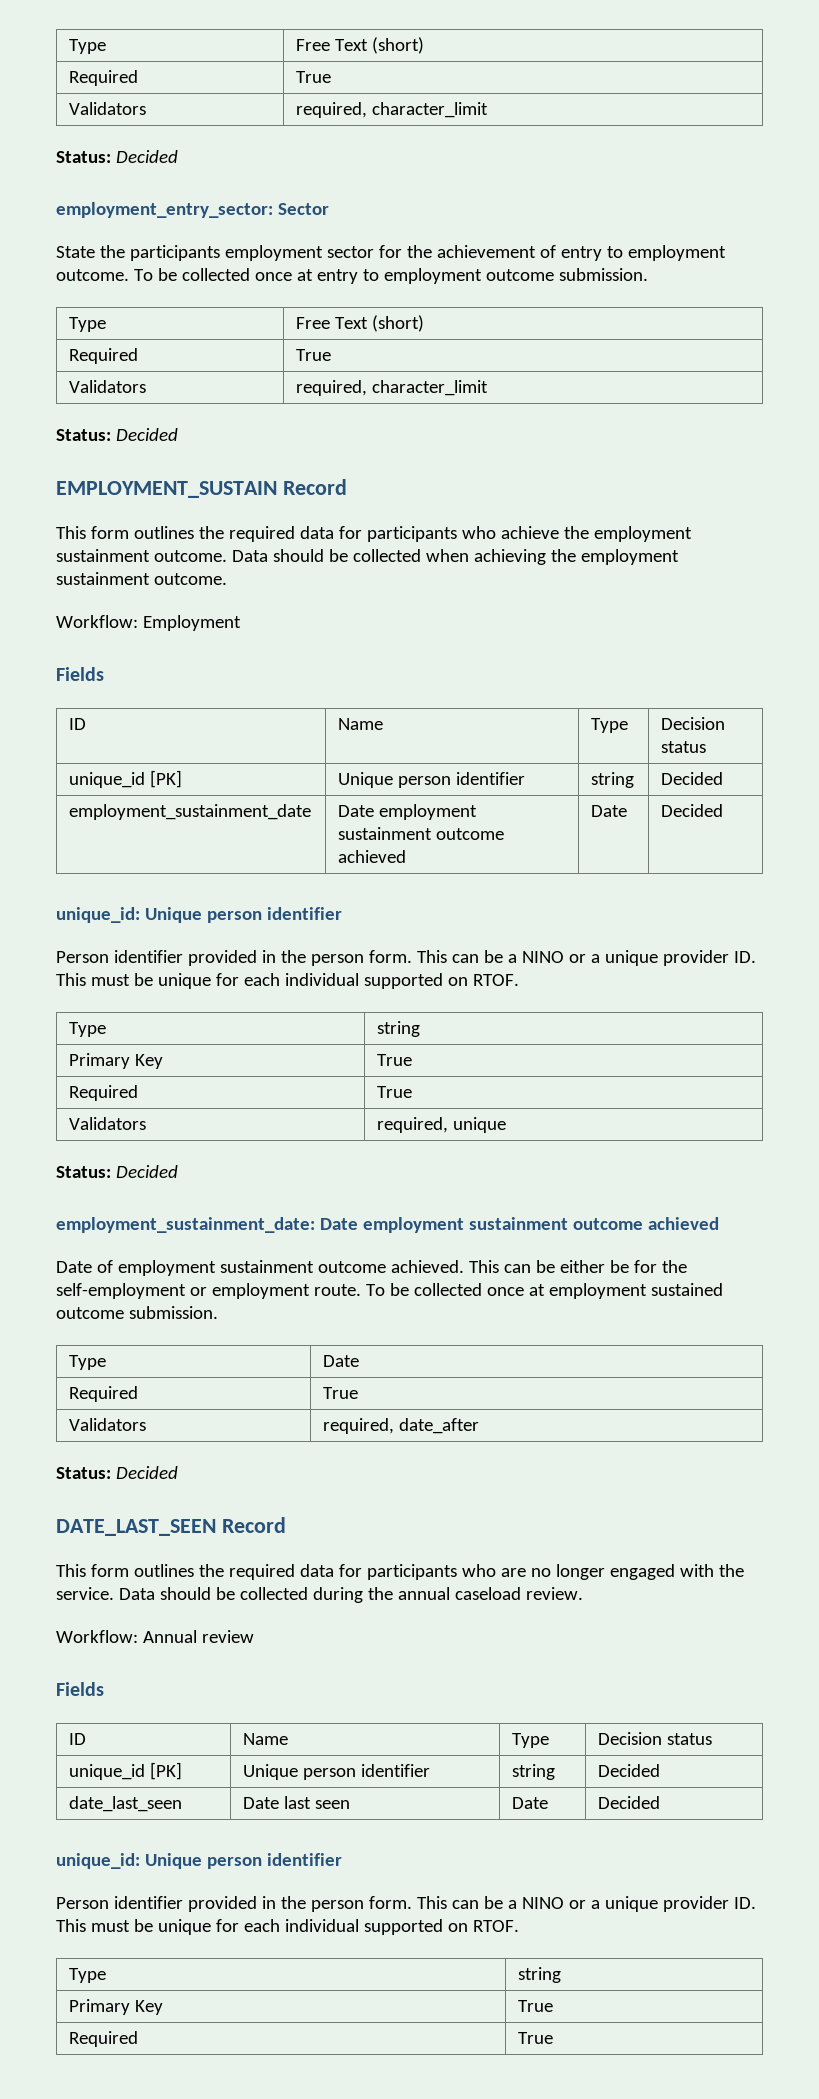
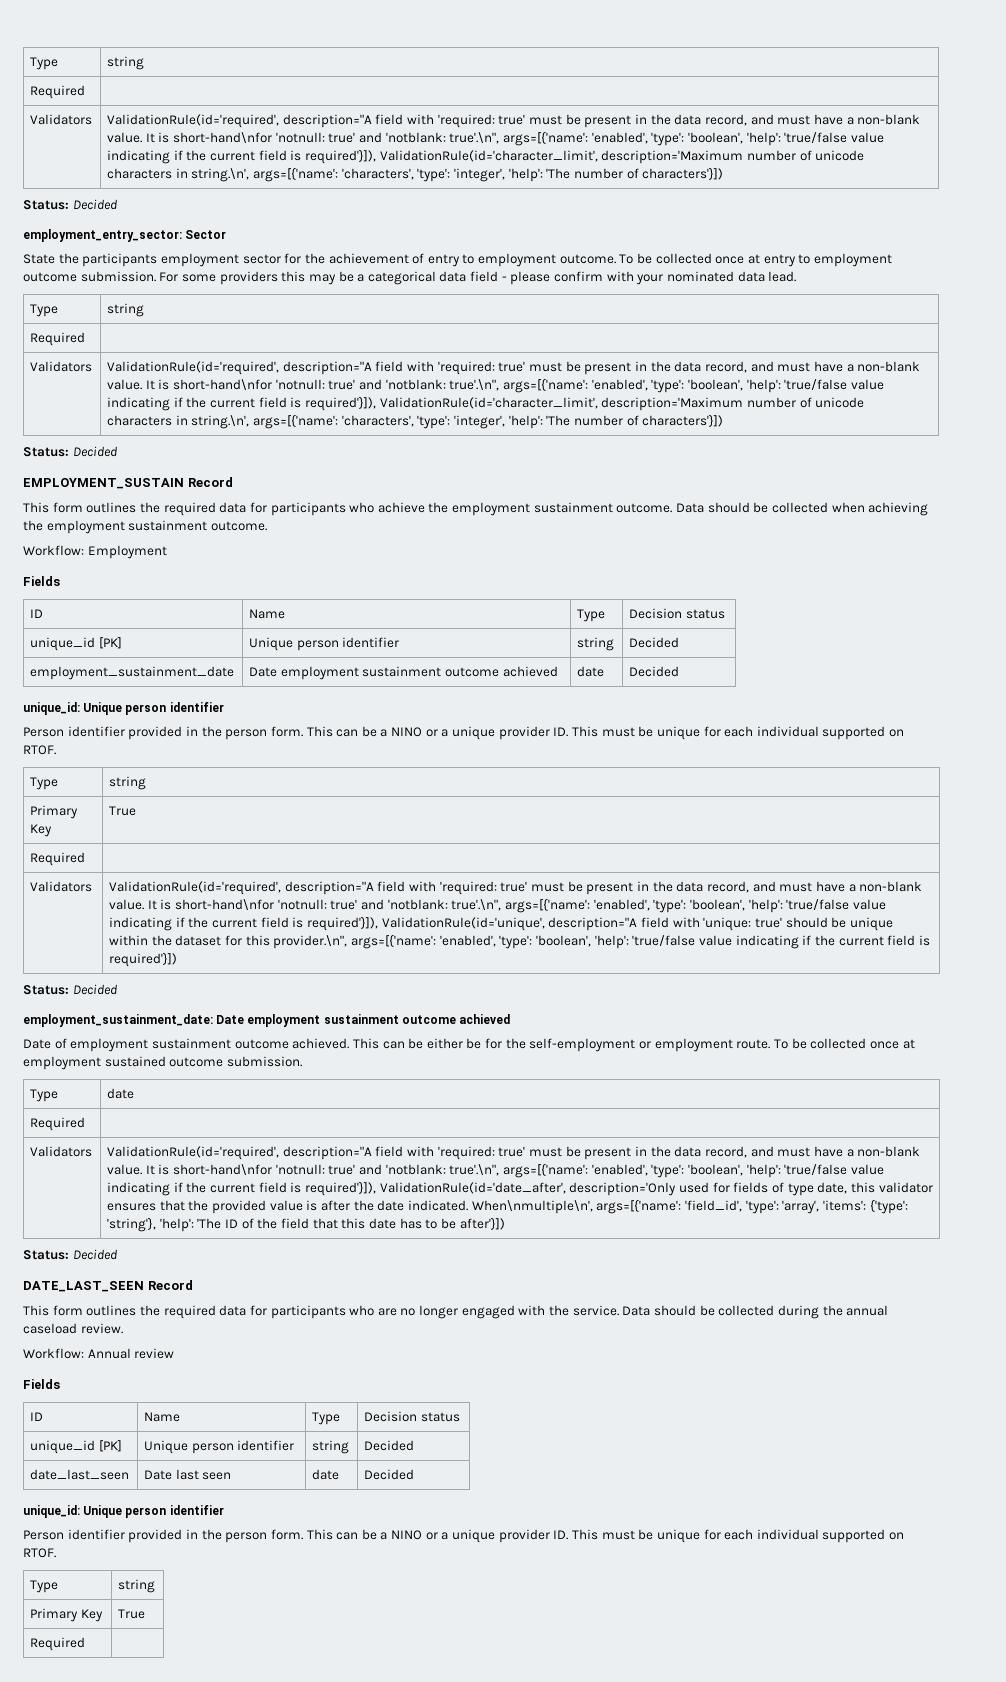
[69,39,107,54] [296,37,425,54] [69,70,139,86] [296,71,332,83] [69,102,147,115] [296,102,489,118] Type | Free Text (short) // Required | True // Validators | required, character_limit -> [30,57,59,70] [107,56,145,70] [30,85,86,99] [30,114,93,125] [107,114,921,128] [107,131,884,146] [107,149,865,164] [107,167,724,182] Type | string // Required | // Validators | ValidationRule(id='required', description="A field with 'required: true' must be present in the data record, and must have a non-blank value. It is short-hand\nfor 'notnull: true' and 'notblank: true'.\n", args=[{'name': 'enabled', 'type': 'boolean', 'help': 'true/false value indicating if the current field is required'}]), ValidationRule(id='character_limit', description='Maximum number of unicode characters in string.\n', args=[{'name': 'characters', 'type': 'integer', 'help': 'The number of characters'}])
[69,317,107,332] [296,315,425,332] [69,348,139,364] [296,349,332,361] [69,380,147,393] [296,380,489,396] // Type | Free Text (short) // Required | True // Validators | required, character_limit -> [159,271,797,285] [30,304,59,317] [107,303,145,317] [30,332,86,346] [30,361,93,372] [107,361,921,375] [107,378,884,393] [107,396,865,411] [107,414,724,429] For some providers this may be a categorical data field - please confirm with your nominated data lead. // Type | string // Required | // Validators | ValidationRule(id='required', description="A field with 'required: true' must be present in the data record, and must have a non-blank value. It is short-hand\nfor 'notnull: true' and 'notblank: true'.\n", args=[{'name': 'enabled', 'type': 'boolean', 'help': 'true/false value indicating if the current field is required'}]), ValidationRule(id='character_limit', description='Maximum number of unicode characters in string.\n', args=[{'name': 'characters', 'type': 'integer', 'help': 'The number of characters'}])
[591,805,628,817] Date -> [577,666,605,677] date
[377,1086,413,1098] [69,1117,147,1130] [377,1117,507,1133] True // Validators | required, unique -> [30,881,93,892] [109,881,923,895] [109,898,886,913] [109,916,893,931] [109,934,930,949] [109,952,178,967] // Validators | ValidationRule(id='required', description="A field with 'required: true' must be present in the data record, and must have a non-blank value. It is short-hand\nfor 'notnull: true' and 'notblank: true'.\n", args=[{'name': 'enabled', 'type': 'boolean', 'help': 'true/false value indicating if the current field is required'}]), ValidationRule(id='unique', description="A field with 'unique: true' should be unique within the dataset for this provider.\n", args=[{'name': 'enabled', 'type': 'boolean', 'help': 'true/false value indicating if the current field is required'}])
[323,1355,360,1367] [69,1386,139,1402] [323,1387,359,1399] [69,1418,147,1431] [323,1418,480,1434] Date // Required | True // Validators | required, date_after -> [107,1088,135,1099] [30,1117,86,1131] [30,1146,93,1157] [107,1146,921,1160] [107,1163,884,1178] [107,1181,933,1196] [107,1199,908,1214] [107,1217,505,1232] date // Required | // Validators | ValidationRule(id='required', description="A field with 'required: true' must be present in the data record, and must have a non-blank value. It is short-hand\nfor 'notnull: true' and 'notblank: true'.\n", args=[{'name': 'enabled', 'type': 'boolean', 'help': 'true/false value indicating if the current field is required'}]), ValidationRule(id='date_after', description='Only used for fields of type date, this validator ensures that the provided value is after the date indicated. When\nmultiple\n', args=[{'name': 'field_id', 'type': 'array', 'items': {'type': 'string'}, 'help': 'The ID of the field that this date has to be after'}])
[512,1797,549,1809] Date -> [312,1469,340,1480] date
[518,2032,554,2044] True -> (86, 1644) none

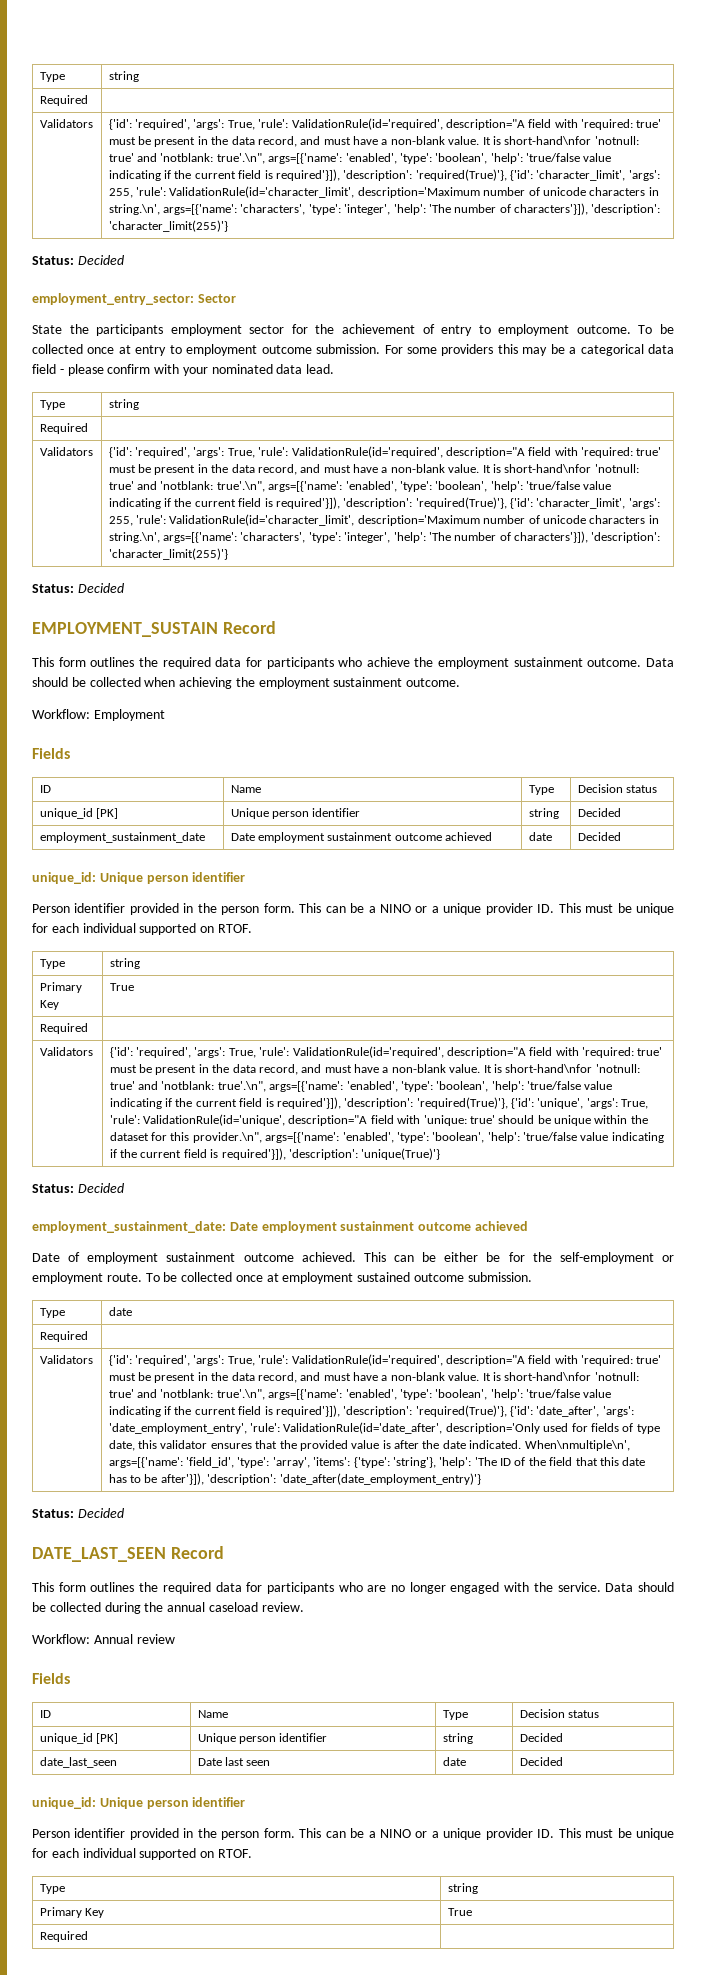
[30,57,59,70] [107,56,145,70] [30,85,86,99] [30,114,93,125] Type | string // Required | // Validators | -> [39,72,65,82] [108,71,139,82] [39,95,88,106] [39,119,93,128] [108,119,289,130] Type | string // Required | // Validators | {'id': 'required', 'args': True, 'rule':
(377, 156) none -> [343,169,660,181] [108,187,167,198] 'description': 'required(True)'}, {'id': 'character_limit', 'args': 255, 'rule':
[642,167,724,180] characters'}]) -> [514,203,661,215] [108,220,228,232] characters'}]), 'description': 'character_limit(255)'}
(93, 366) none -> [108,447,289,458] {'id': 'required', 'args': True, 'rule':
(377, 403) none -> [343,497,660,509] [108,515,167,526] 'description': 'required(True)'}, {'id': 'character_limit', 'args': 255, 'rule':
[642,414,724,427] characters'}]) -> [514,531,661,543] [108,548,228,560] characters'}]), 'description': 'character_limit(255)'}
(93, 886) none -> [109,1047,290,1058] {'id': 'required', 'args': True, 'rule':
(379, 923) none -> [344,1097,649,1109] [109,1115,140,1124] 'description': 'required(True)'}, {'id': 'unique', 'args': True, 'rule':
[109,952,178,967] required'}]) -> [221,1148,441,1160] required'}]), 'description': 'unique(True)'}
(93, 1151) none -> [108,1355,289,1366] {'id': 'required', 'args': True, 'rule':
(377, 1188) none -> [343,1405,634,1417] [108,1423,281,1434] 'description': 'required(True)'}, {'id': 'date_after', 'args': 'date_employment_entry', 'rule':
[459,1217,505,1230] after'}]) -> [160,1473,481,1485] after'}]), 'description': 'date_after(date_employment_entry)'}

